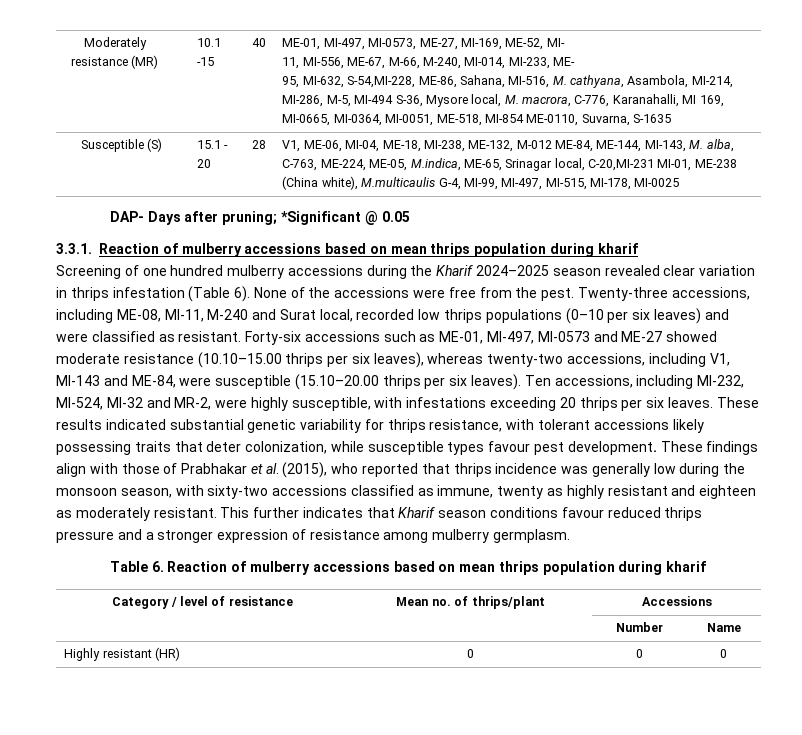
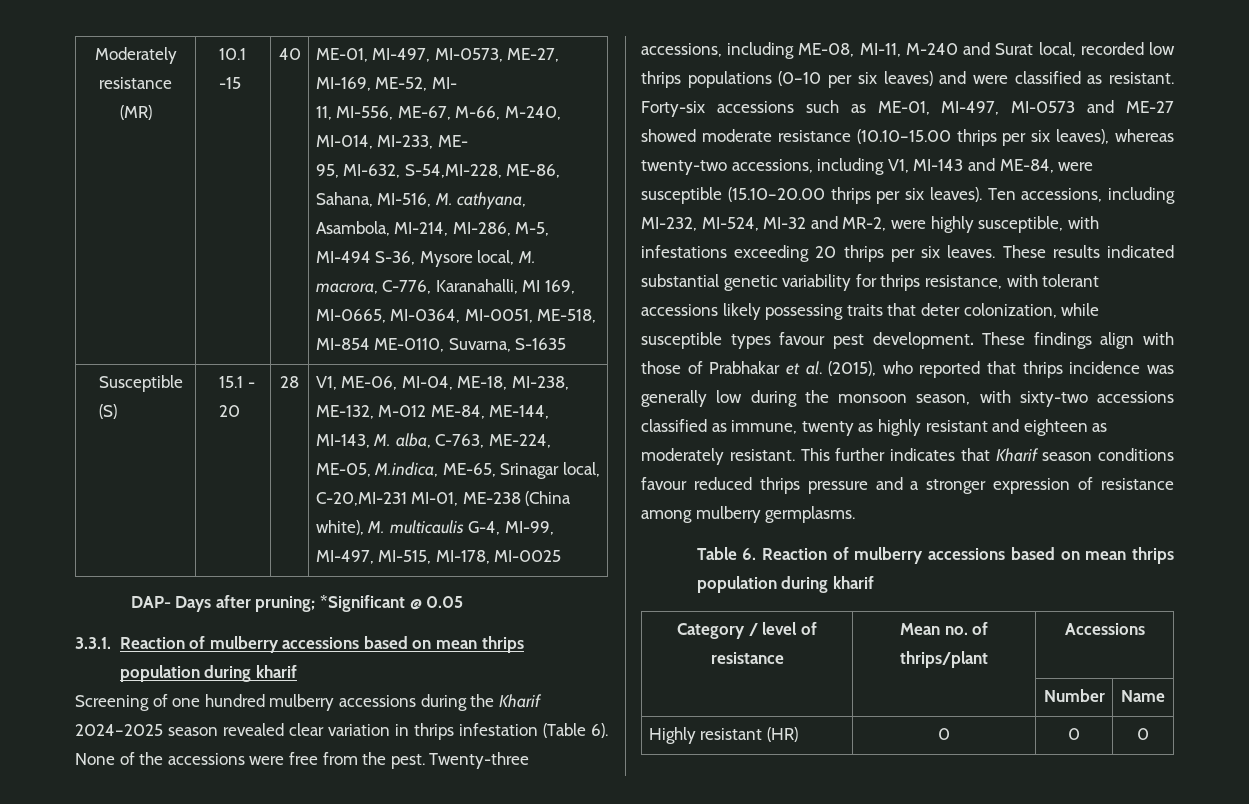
[361,177,436,187] M.multicaulis -> [367,520,464,534] M. multicaulis
[493,529,571,543] germplasm. -> [765,506,856,523] germplasms.

